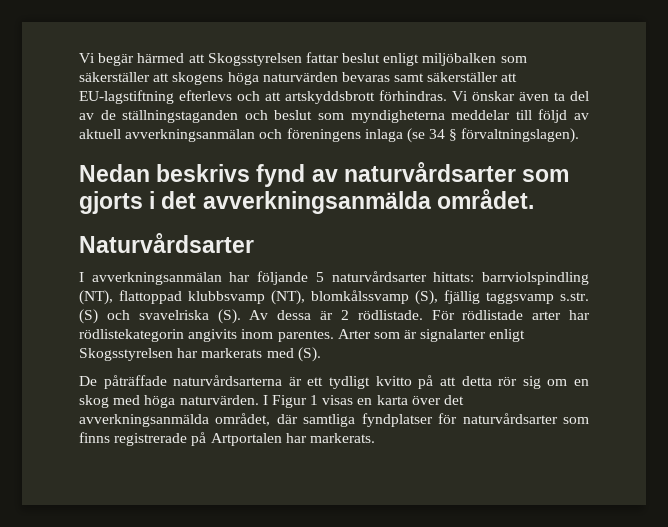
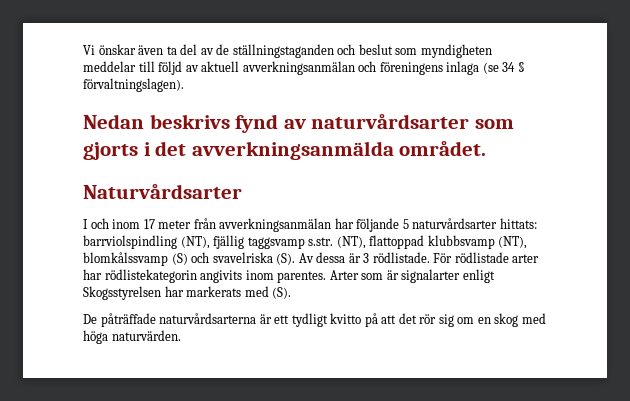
[79,52,527,66] [79,72,518,85] [79,90,468,104] Vi begär härmed att Skogsstyrelsen fattar beslut enligt miljöbalken som säkerställer att skogens höga naturvärden bevaras samt säkerställer att EU-lagstiftning efterlevs och att artskyddsbrott förhindras. Vi -> [83,45,95,55] Vi
[350,110,445,123] myndigheterna -> [420,44,492,58] myndigheten
(84, 277) none -> [90,218,216,229] och inom 17 meter från
[119,290,589,305] flattoppad klubbsvamp (NT), blomkålssvamp (S), fjällig taggsvamp s.str. -> [213,235,528,249] [83,252,168,266] fjällig taggsvamp s.str. (NT), flattoppad klubbsvamp (NT), blomkålssvamp
[340,310,349,320] 2 -> [363,253,370,263] 3
[461,376,492,386] detta -> [398,313,417,324] det
[262,395,465,408] [79,413,589,427] [79,432,375,446] I Figur 1 visas en karta över det avverkningsanmälda området, där samtliga fyndplatser för naturvårdsarter som finns registrerade på Artportalen har markerats. -> (181, 335) none

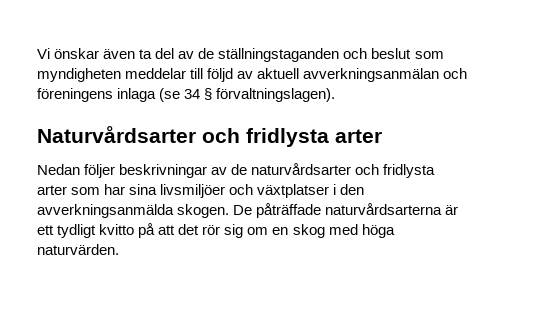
[83,114,514,133] [83,141,487,160] [83,184,242,199] [83,218,537,232] [83,235,528,249] [83,252,540,266] [83,269,495,283] [83,286,292,300] Nedan beskrivs fynd av naturvårdsarter som gjorts i det avverkningsanmälda området. // Naturvårdsarter // I och inom 17 meter från avverkningsanmälan har följande 5 naturvårdsarter hittats: barrviolspindling (NT), fjällig taggsvamp s.str. (NT), flattoppad klubbsvamp (NT), blomkålssvamp (S) och svavelriska (S). Av dessa är 3 rödlistade. För rödlistade arter har rödlistekategorin angivits inom parentes. Arter som är signalarter enligt Skogsstyrelsen har markerats med (S). // -> [37,126,382,147] [37,163,436,178] [37,184,365,198] [37,204,230,218] Naturvårdsarter och fridlysta arter // Nedan följer beskrivningar av de naturvårdsarter och fridlysta arter som har sina livsmiljöer och växtplatser i den avverkningsanmälda skogen.

